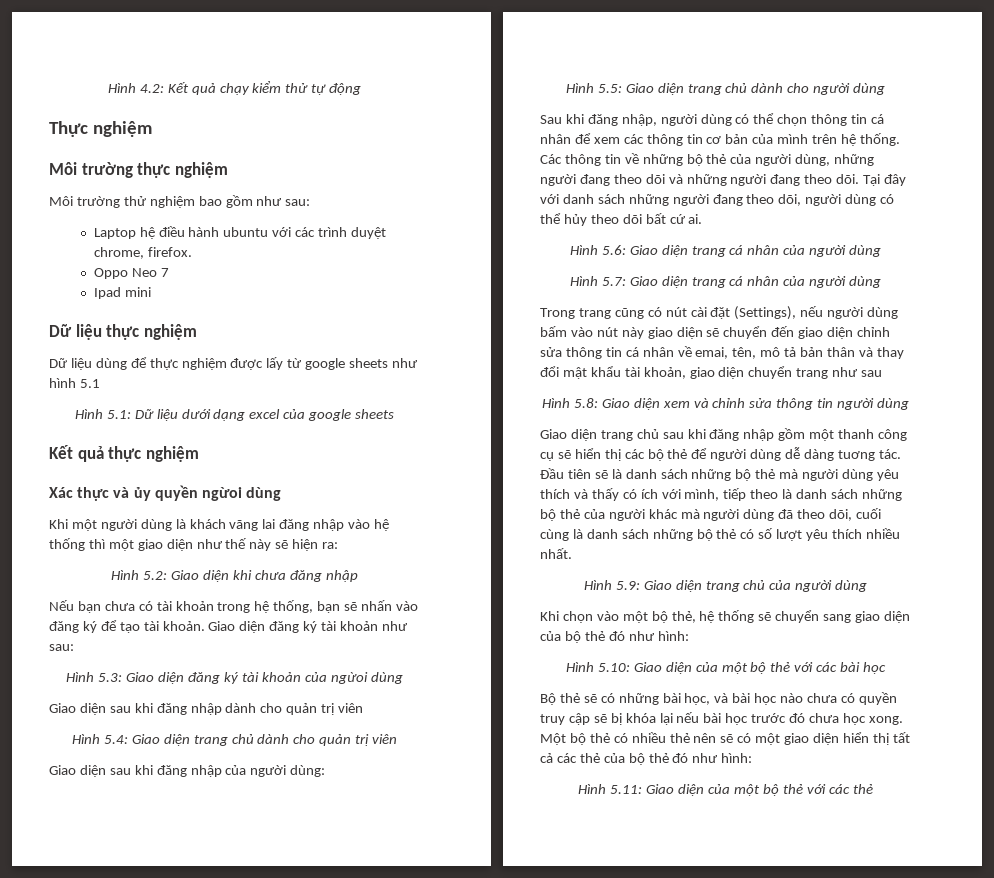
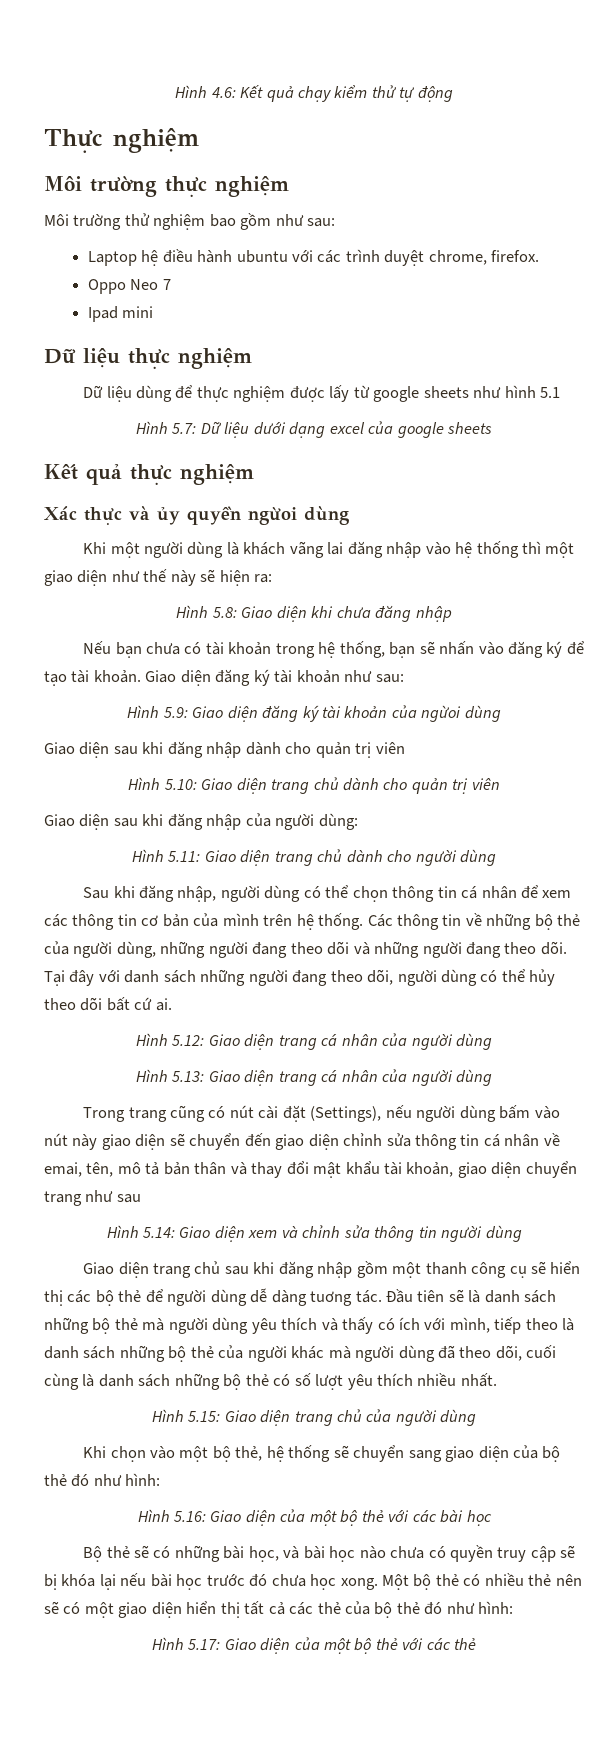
[107,83,164,93] Hình 4.2: -> [175,85,236,98] Hình 4.6:
[106,410,131,419] 5.1: -> [172,423,197,434] 5.7:
[143,571,168,580] 5.2: -> [212,607,237,618] 5.8:
[98,673,123,682] 5.3: -> [163,707,188,718] 5.9:
[103,735,128,744] 5.4: -> [164,779,197,790] 5.10:
[597,84,622,93] 5.5: -> [168,851,201,862] 5.11:
[601,245,626,255] 5.6: -> [172,1035,205,1046] 5.12:
[601,277,626,286] 5.7: -> [172,1071,205,1082] 5.13:
[573,398,598,408] 5.8: -> [142,1227,175,1238] 5.14:
[615,581,640,590] 5.9: -> [188,1411,221,1422] 5.15:
[597,663,630,672] 5.10: -> [173,1511,206,1522] 5.16:
[610,785,643,794] 5.11: -> [188,1639,221,1650] 5.17:

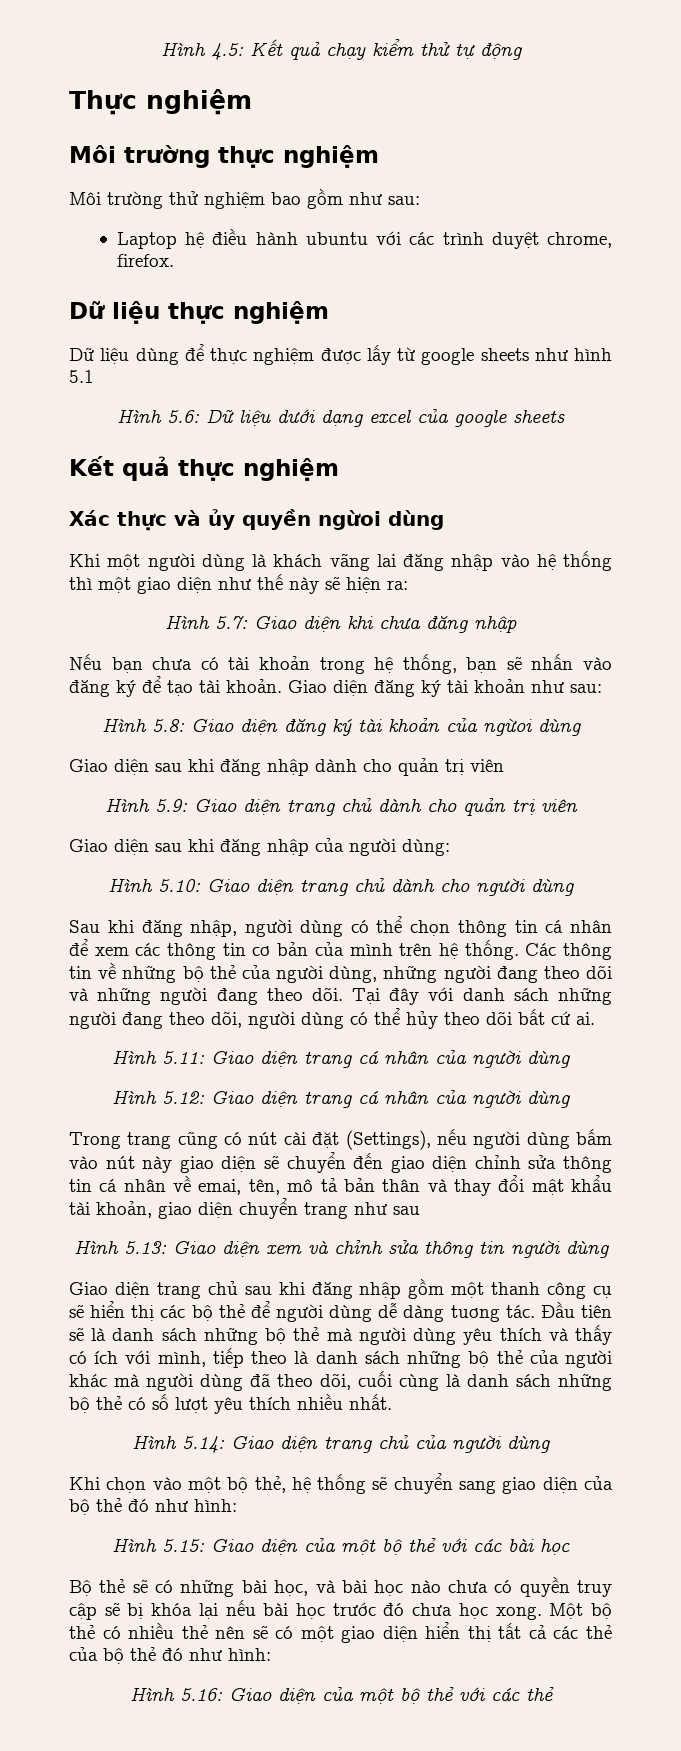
[175,85,236,98] Hình 4.6: -> [160,42,244,60] Hình 4.5:
[87,279,171,294] [87,306,154,322] // Oppo Neo 7 // Ipad mini -> (174, 260) none
[172,423,197,434] 5.7: -> [167,410,200,423] 5.6:
[212,607,237,618] 5.8: -> [215,616,248,629] 5.7:
[163,707,188,718] 5.9: -> [151,719,185,732] 5.8:
[164,779,197,790] 5.10: -> [154,799,188,812] 5.9:
[168,851,201,862] 5.11: -> [158,879,201,892] 5.10:
[172,1035,205,1046] 5.12: -> [162,1051,205,1064] 5.11:
[172,1071,205,1082] 5.13: -> [162,1091,205,1104] 5.12:
[142,1227,175,1238] 5.14: -> [123,1241,167,1254] 5.13:
[188,1411,221,1422] 5.15: -> [182,1436,225,1453] 5.14:
[173,1511,206,1522] 5.16: -> [162,1539,205,1552] 5.15:
[188,1639,221,1650] 5.17: -> [179,1688,223,1701] 5.16:

